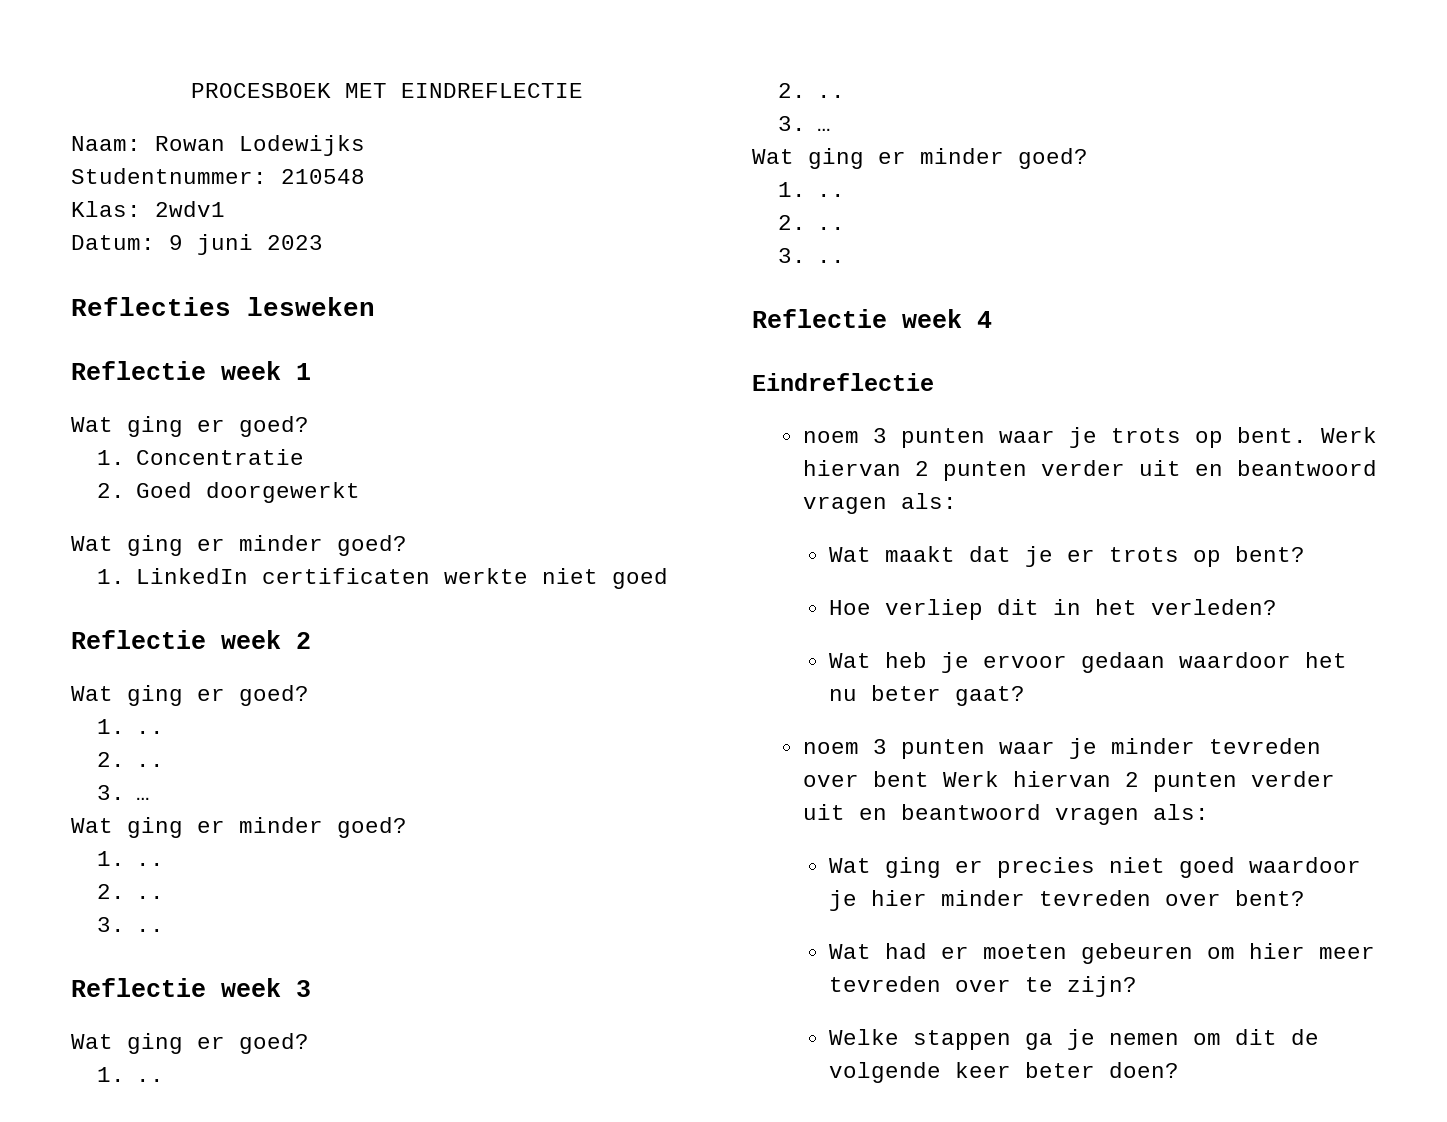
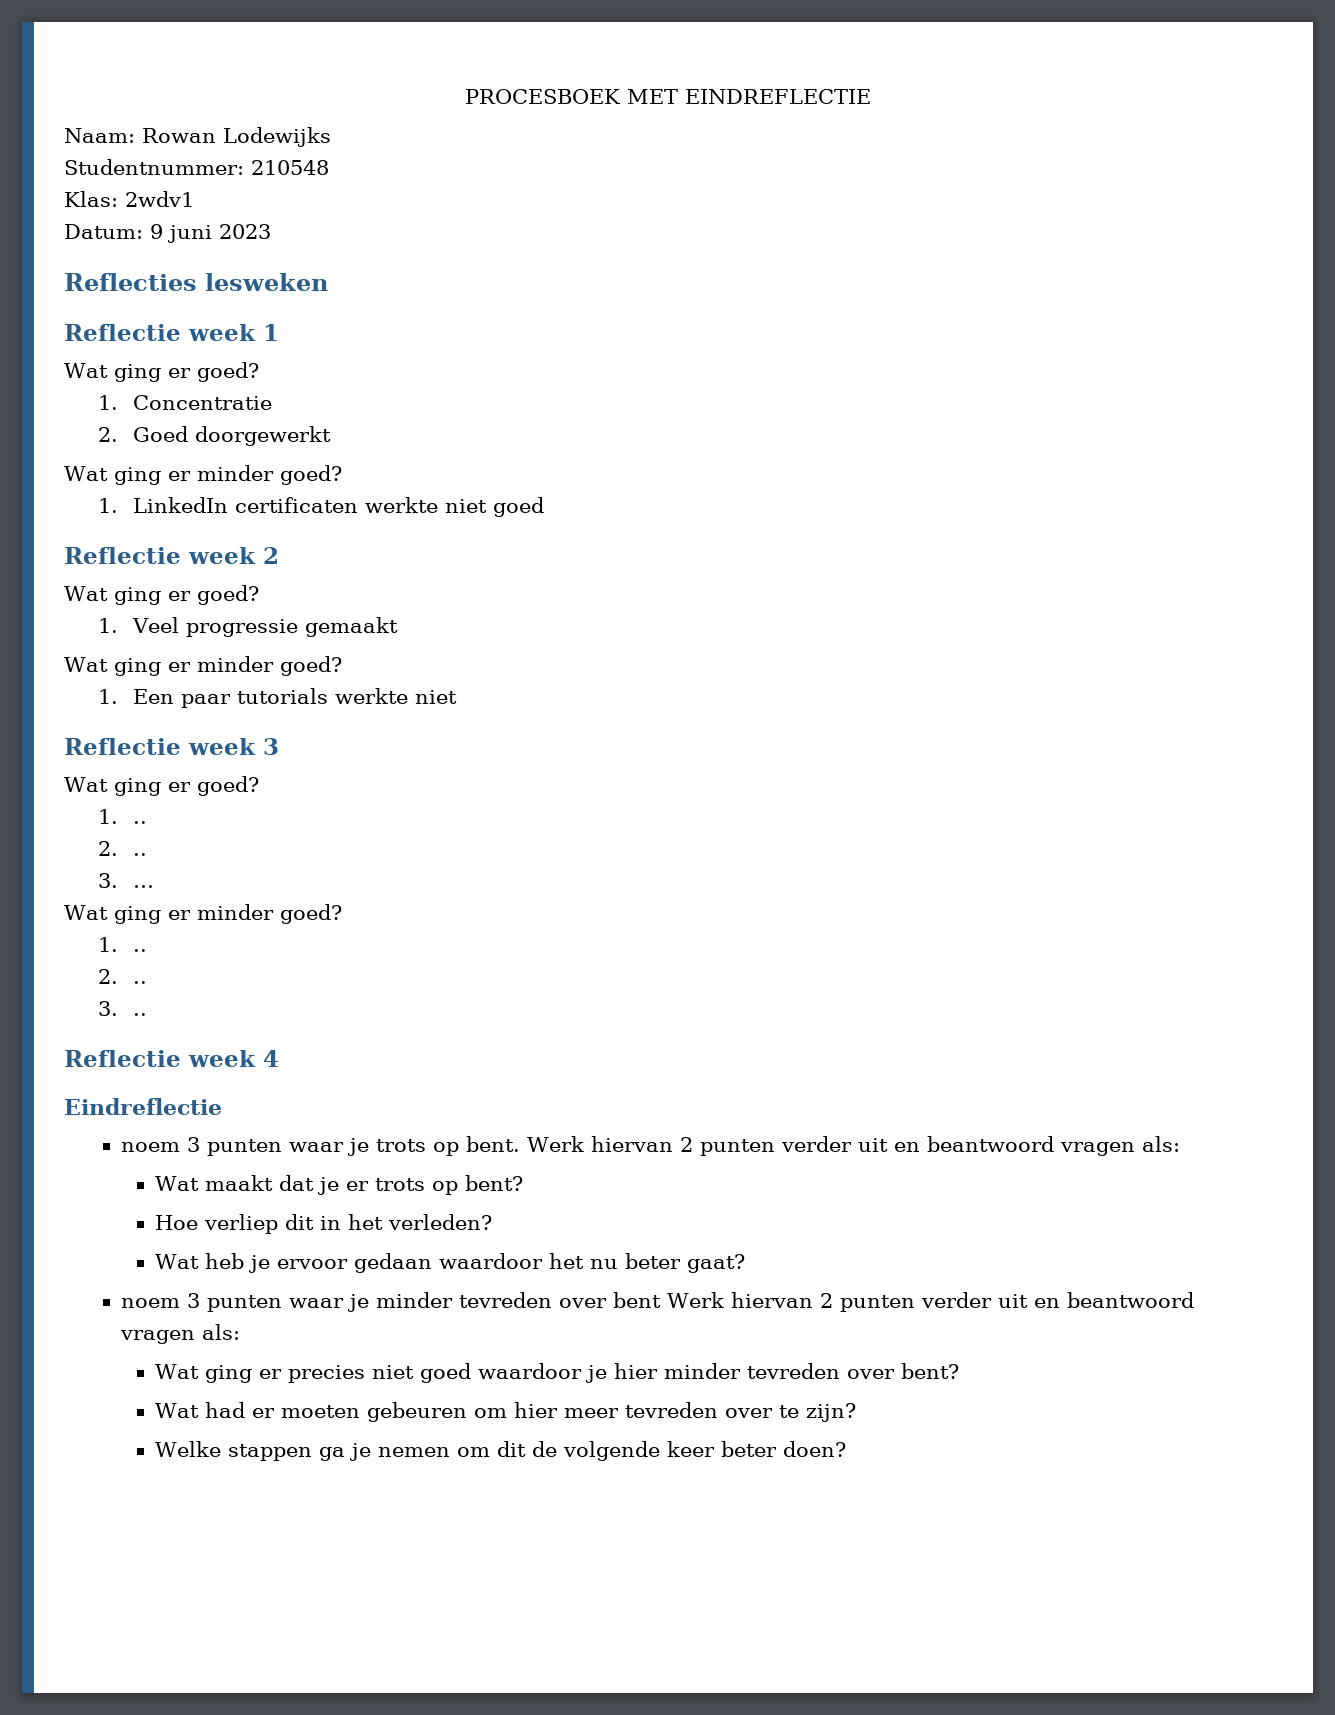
[136,731,165,734] [97,752,165,767] [97,785,151,800] [71,817,407,838] [97,851,165,866] [97,884,165,899] [97,917,165,932] .. // 2. .. // 3. … // Wat ging er minder goed? // 1. .. // 2. .. // 3. .. -> [131,617,398,637] [64,656,342,676] [98,688,457,708] Veel progressie gemaakt // Wat ging er minder goed? // 1. Een paar tutorials werkte niet

